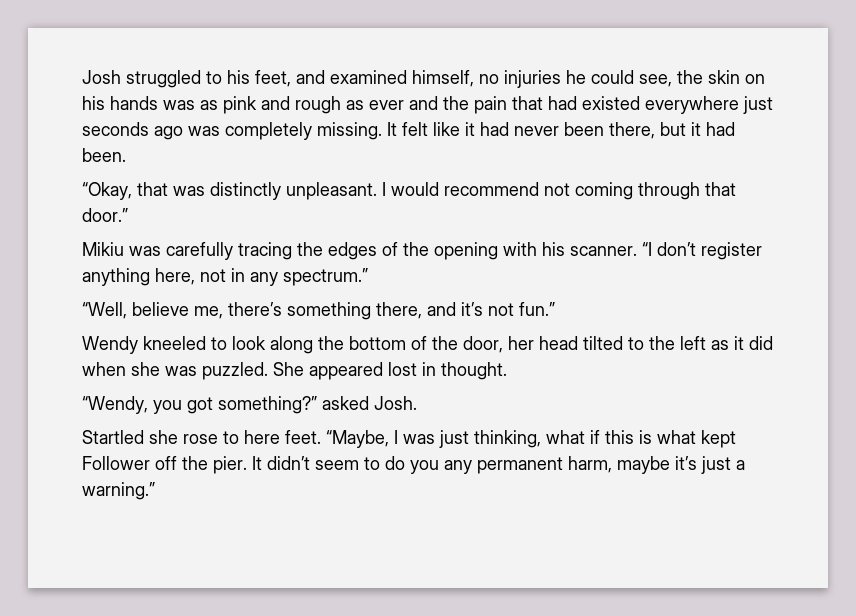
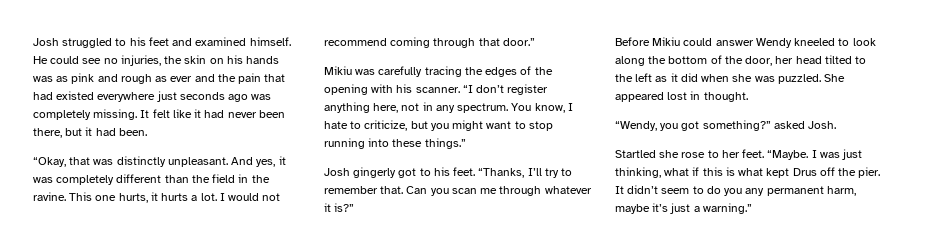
[255,70,291,87] feet, -> [148,37,169,46] feet
[412,70,672,88] himself, no injuries he could see, -> [249,37,291,46] [33,55,161,66] himself. He could see no injuries,
[382,182,570,196] I would recommend not -> [231,156,286,167] [33,174,270,185] [33,192,281,203] [324,38,387,46] And yes, it was completely different than the field in the ravine. This one hurts, it hurts a lot. I would not recommend
[283,268,368,286] [82,302,555,320] spectrum.” // “Well, believe me, there’s something there, and it’s not fun.” // -> [457,103,573,113] [324,120,553,131] [324,138,466,149] [324,167,573,178] [324,186,592,196] [324,203,355,212] [615,37,754,46] spectrum. You know, I hate to criticize, but you might want to stop running into these things.” // Josh gingerly got to his feet. “Thanks, I’ll try to remember that. Can you scan me through whatever it is?” // Before Mikiu could answer
[244,430,389,448] here feet. “Maybe, -> [721,149,809,160] her feet. “Maybe.
[82,456,150,470] Follower -> [792,168,817,176] Drus

